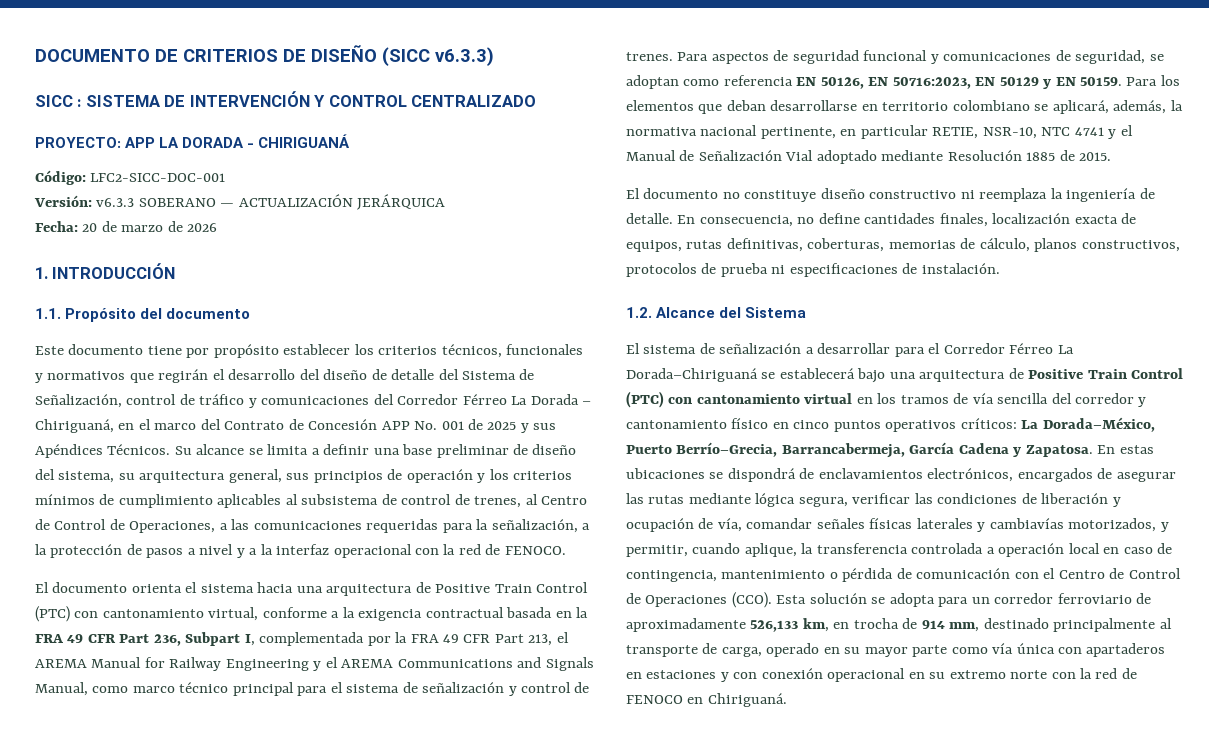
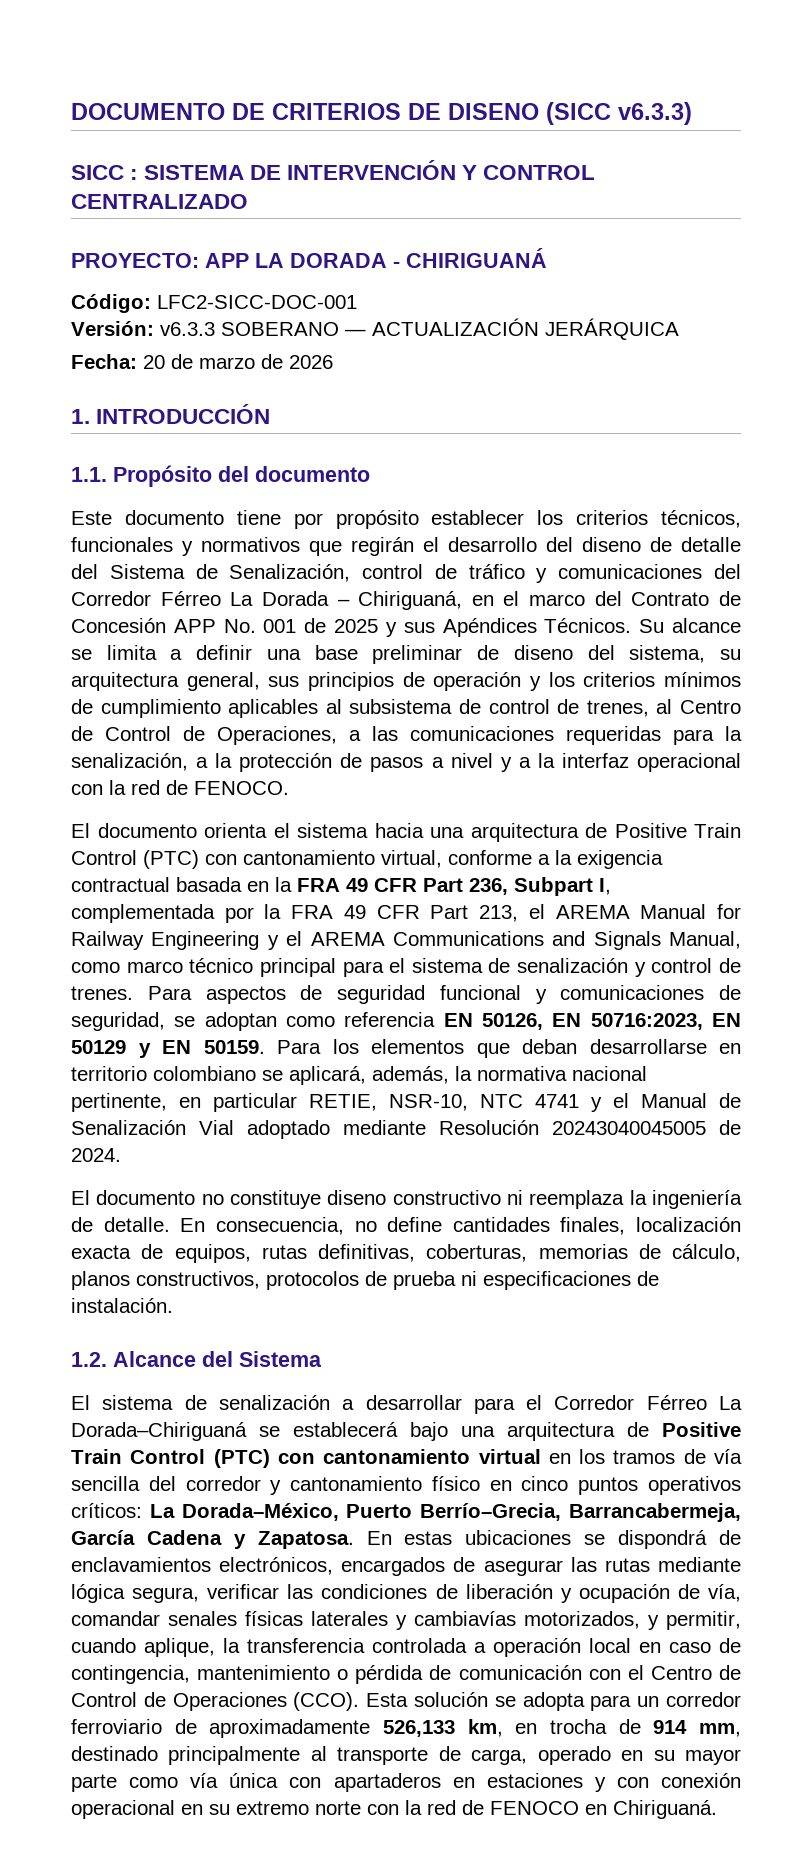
[311,45,377,62] DISEÑO -> [448,103,539,120] DISENO
[323,369,368,380] diseño -> [582,537,641,552] diseno
[35,394,122,408] Señalización, -> [229,564,351,582] Senalización,
[532,444,577,455] diseño -> [513,645,573,660] diseno
[491,519,578,533] señalización, -> [71,753,188,771] senalización,
[422,682,505,693] señalización -> [517,958,629,973] senalización
[698,150,782,161] Señalización -> [71,1120,186,1135] Senalización
[1026,150,1112,161] 1885 de 2015. -> [552,1120,741,1135] [71,1148,121,1162] 20243040045005 de 2024.
[820,188,865,199] diseño -> [327,1190,387,1205] diseno
[719,343,802,354] señalización -> [218,1395,330,1410] senalización
[816,518,865,529] señales -> [168,1611,237,1626] senales

